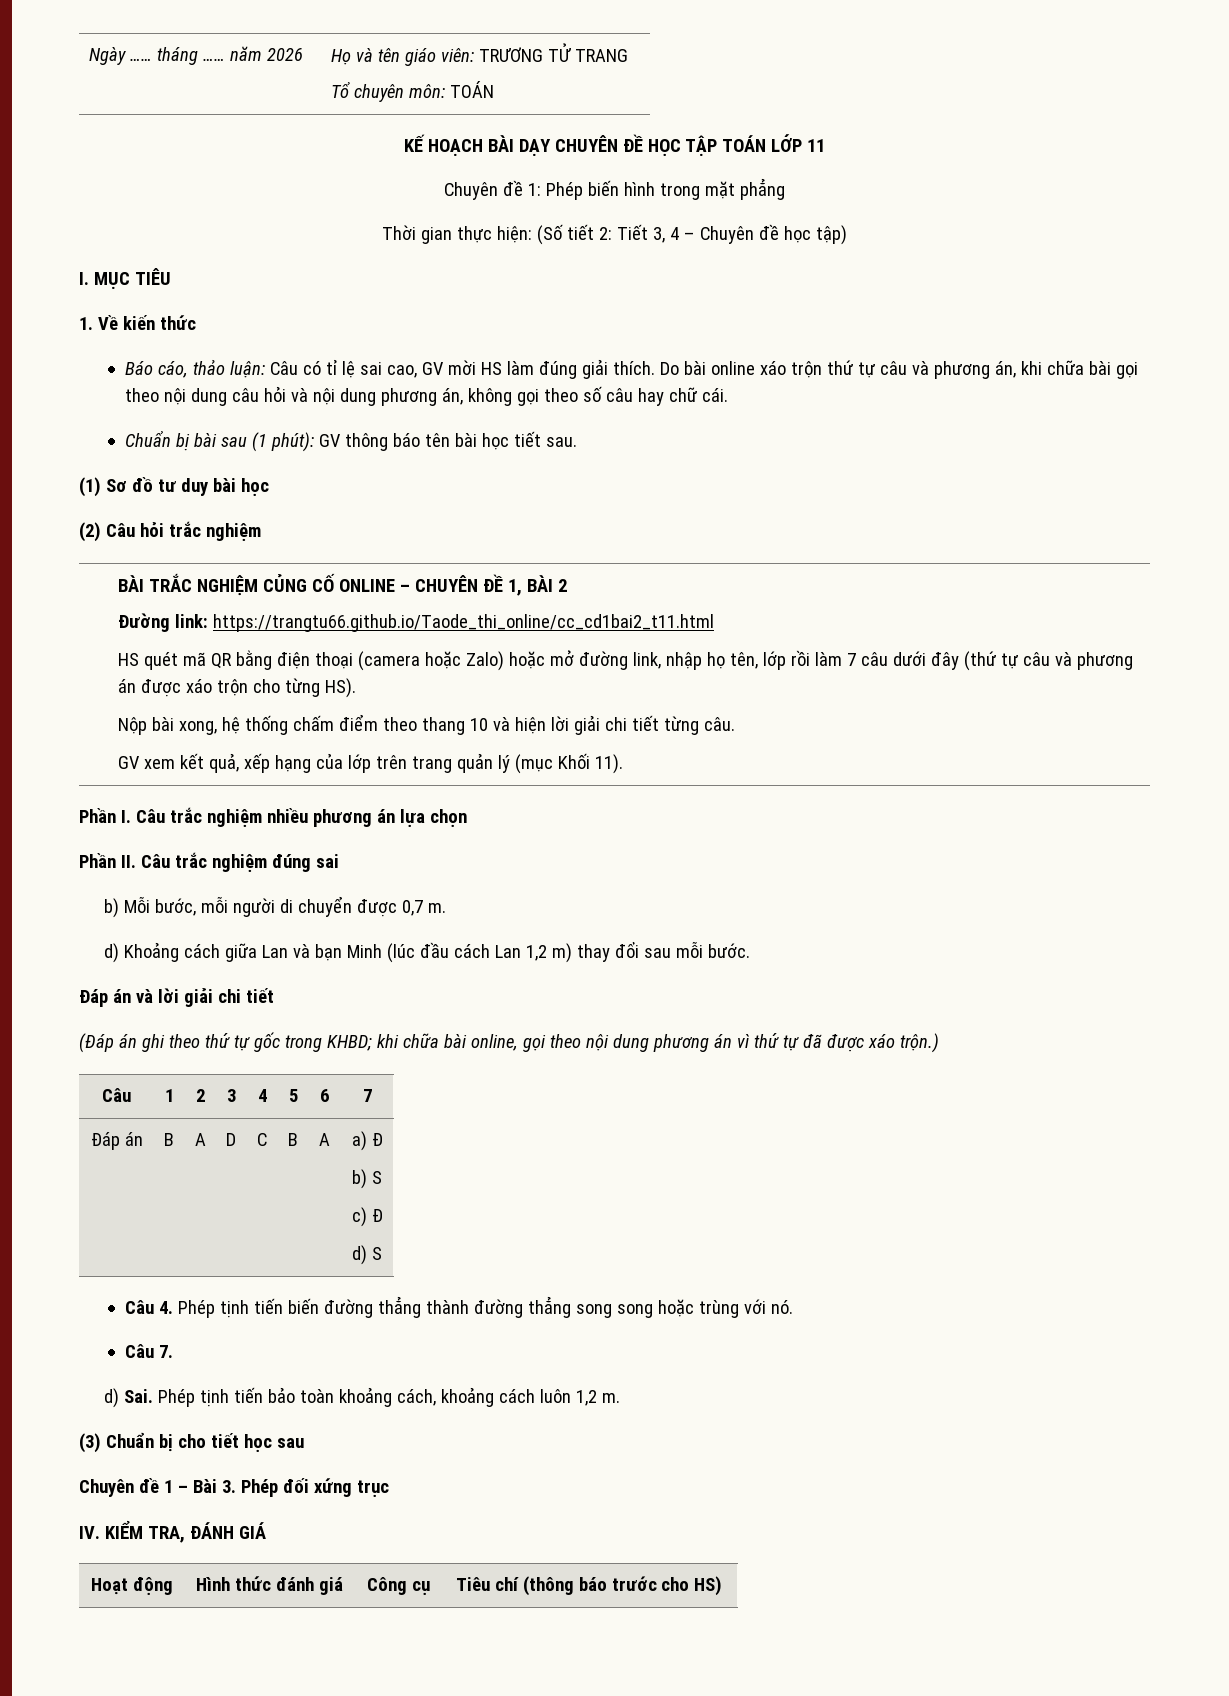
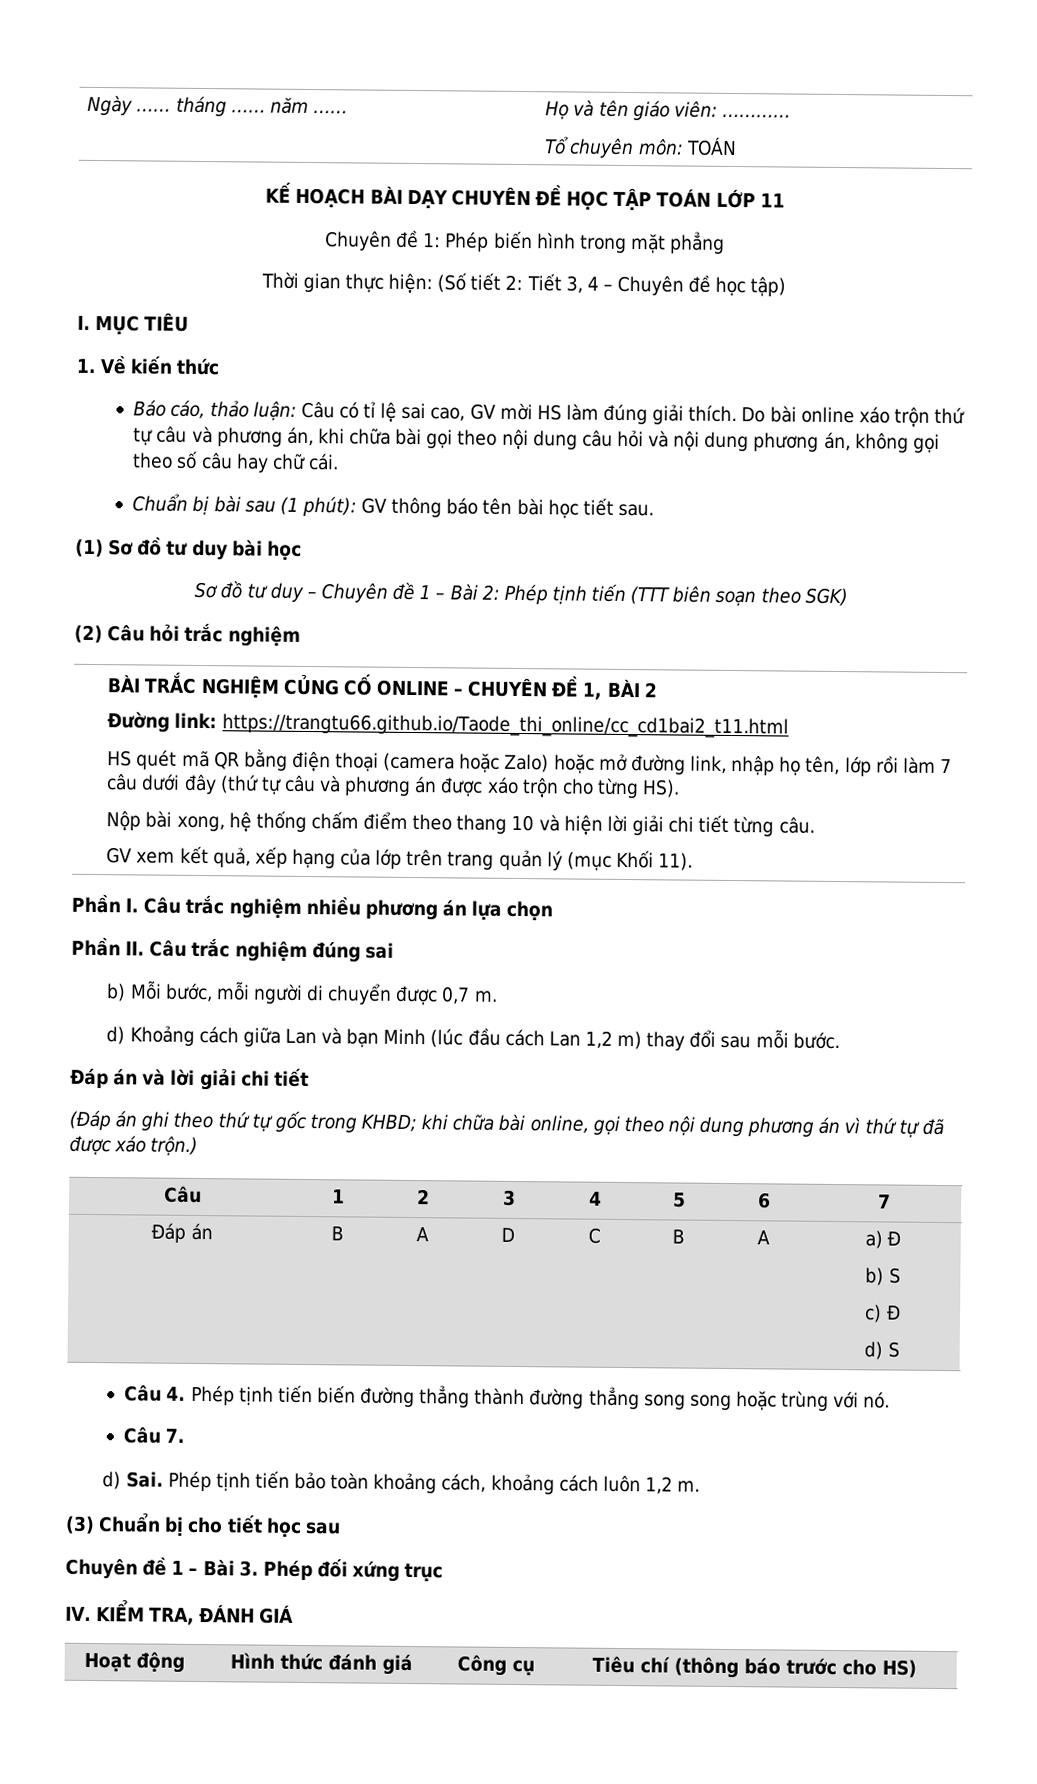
[266,48,303,61] 2026 -> [312,110,348,114] ……
[478,43,628,62] TRƯƠNG TỬ TRANG -> [721,113,791,118] …………
(269, 487) none -> [194,580,848,607] // Sơ đồ tư duy – Chuyên đề 1 – Bài 2: Phép tịnh tiến (TTT biên soạn theo SGK)

